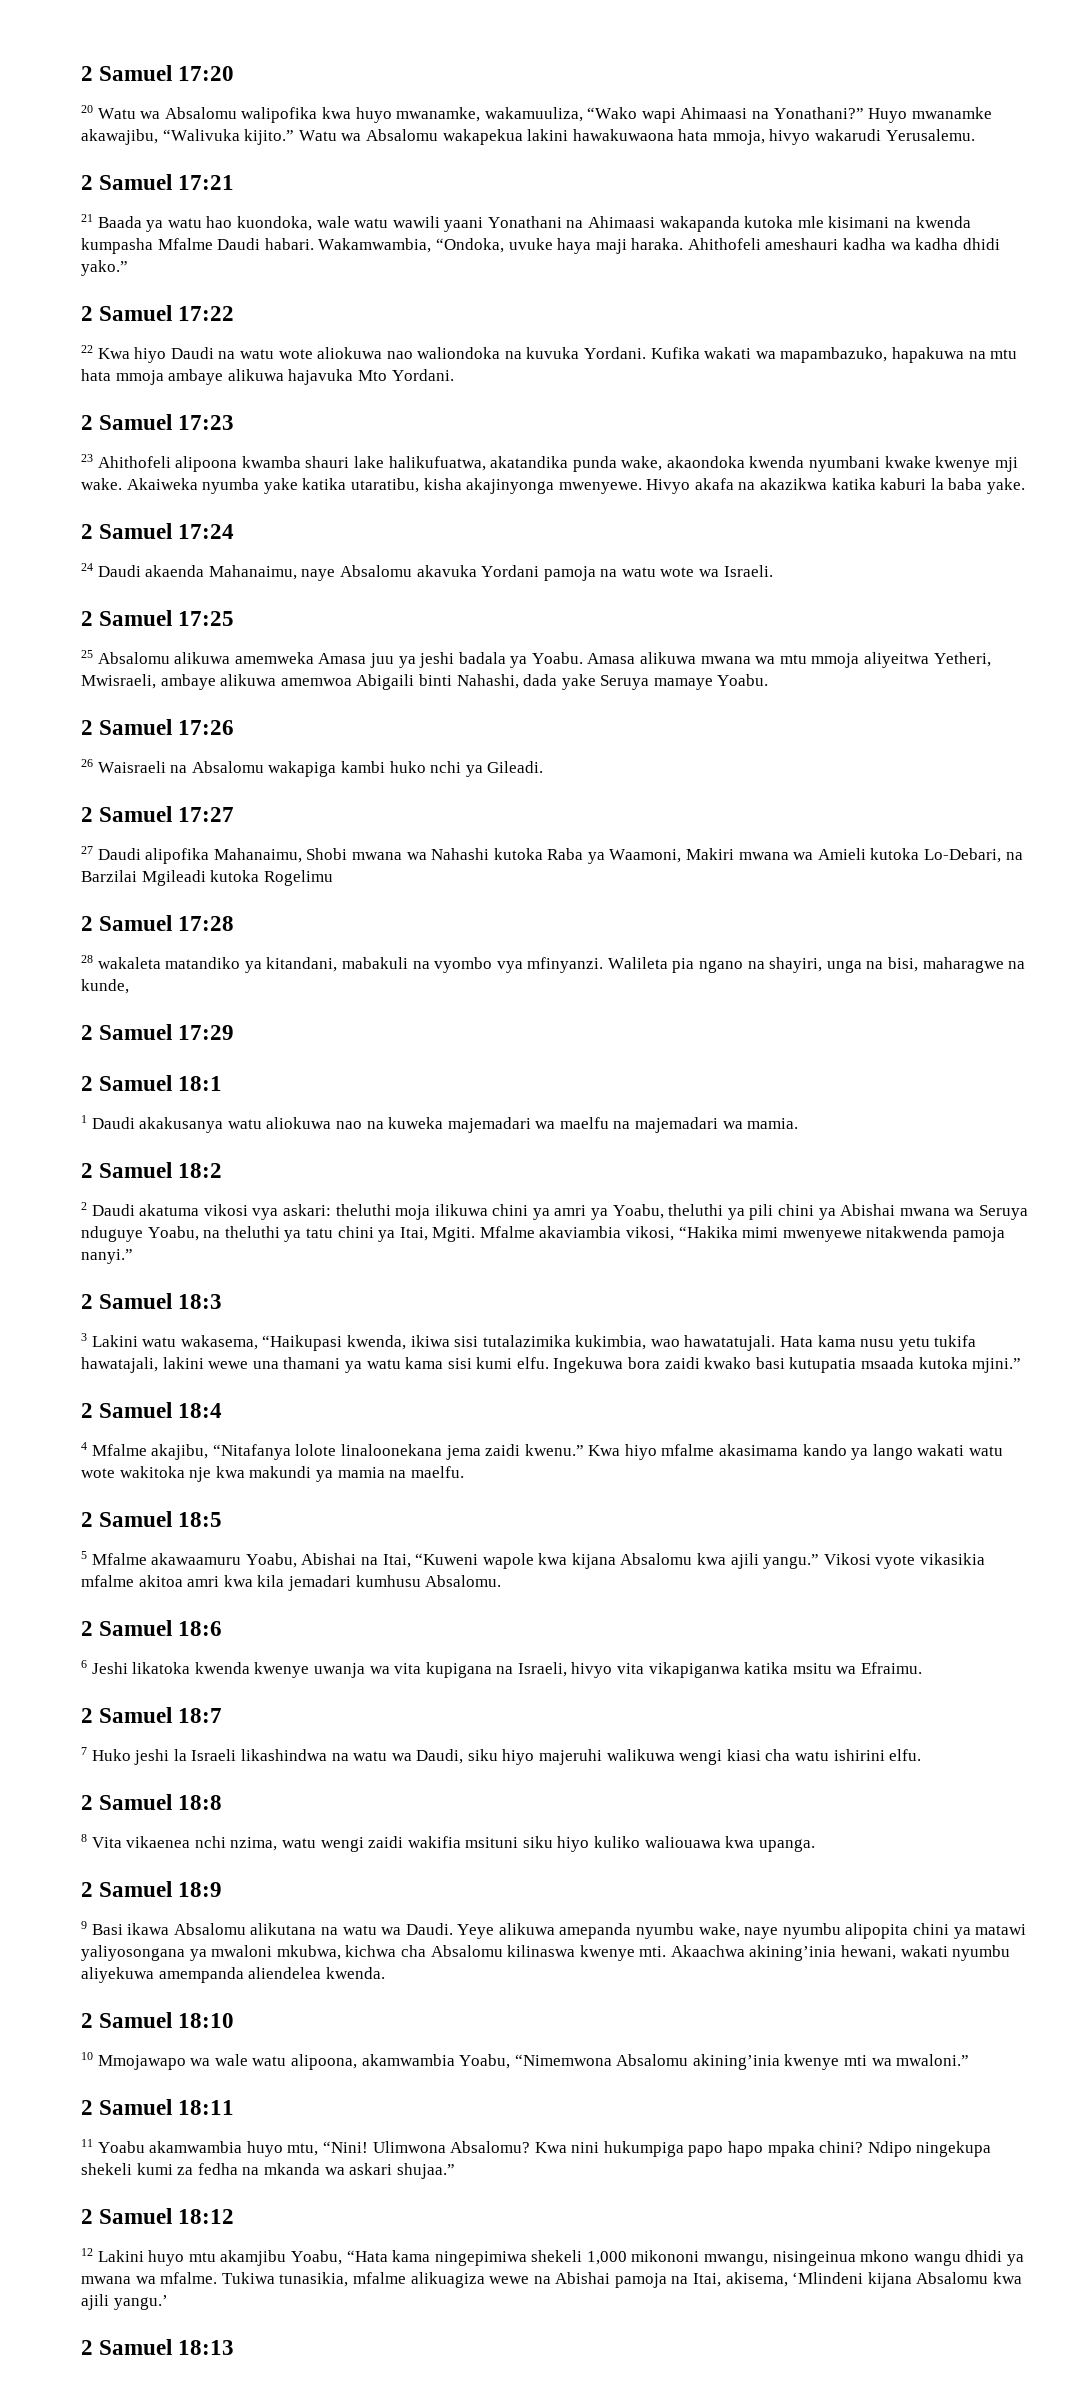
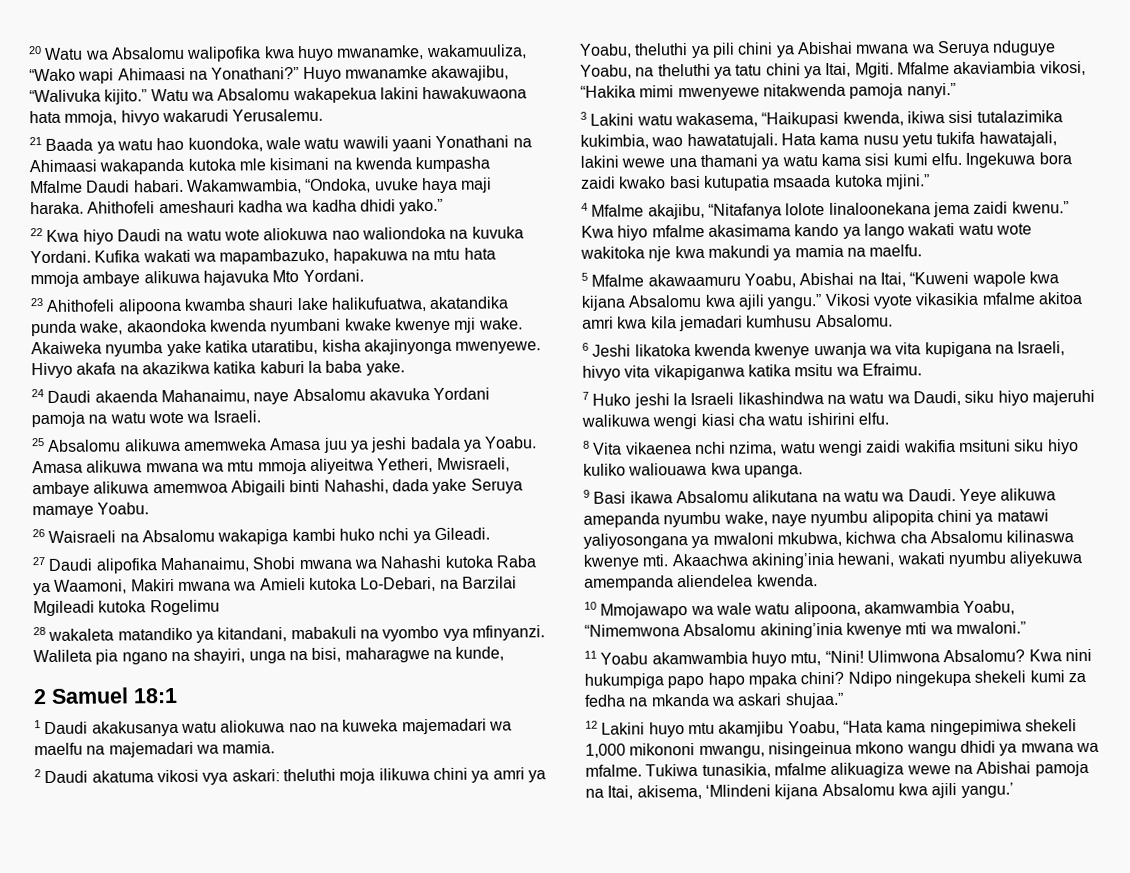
[81,65,235,81] 2 Samuel 17:20 // -> (28, 50) none
[81,174,235,190] // 2 Samuel 17:21 -> (324, 115) none
[81,305,235,321] // 2 Samuel 17:22 -> (444, 206) none
[81,414,235,430] // 2 Samuel 17:23 -> (364, 276) none
[81,523,235,539] // 2 Samuel 17:24 -> (405, 368) none
[81,610,235,626] // 2 Samuel 17:25 -> (261, 416) none
[81,719,235,735] // 2 Samuel 17:26 -> (150, 508) none
[81,806,235,822] // 2 Samuel 17:27 -> (490, 534) none
[81,915,235,931] // 2 Samuel 17:28 -> (220, 607) none
[81,1024,235,1040] // 2 Samuel 17:29 -> (505, 653) none
[81,1162,223,1178] // 2 Samuel 18:2 -> (276, 747) none
[81,1293,223,1309] // 2 Samuel 18:3 -> (956, 90) none
[81,1402,223,1418] // 2 Samuel 18:4 -> (930, 182) none
[81,1511,223,1527] // 2 Samuel 18:5 -> (923, 250) none
[81,1620,223,1636] // 2 Samuel 18:6 -> (893, 321) none
[81,1707,223,1723] // 2 Samuel 18:7 -> (922, 369) none
[81,1794,223,1810] // 2 Samuel 18:8 -> (889, 418) none
[81,1881,223,1897] // 2 Samuel 18:9 -> (803, 471) none
[81,2012,235,2028] // 2 Samuel 18:10 -> (818, 580) none
[81,2099,235,2115] // 2 Samuel 18:11 -> (1026, 628) none
[81,2208,235,2224] // 2 Samuel 18:12 -> (844, 700) none
[81,2339,235,2355] // 2 Samuel 18:13 -> (1014, 790) none

